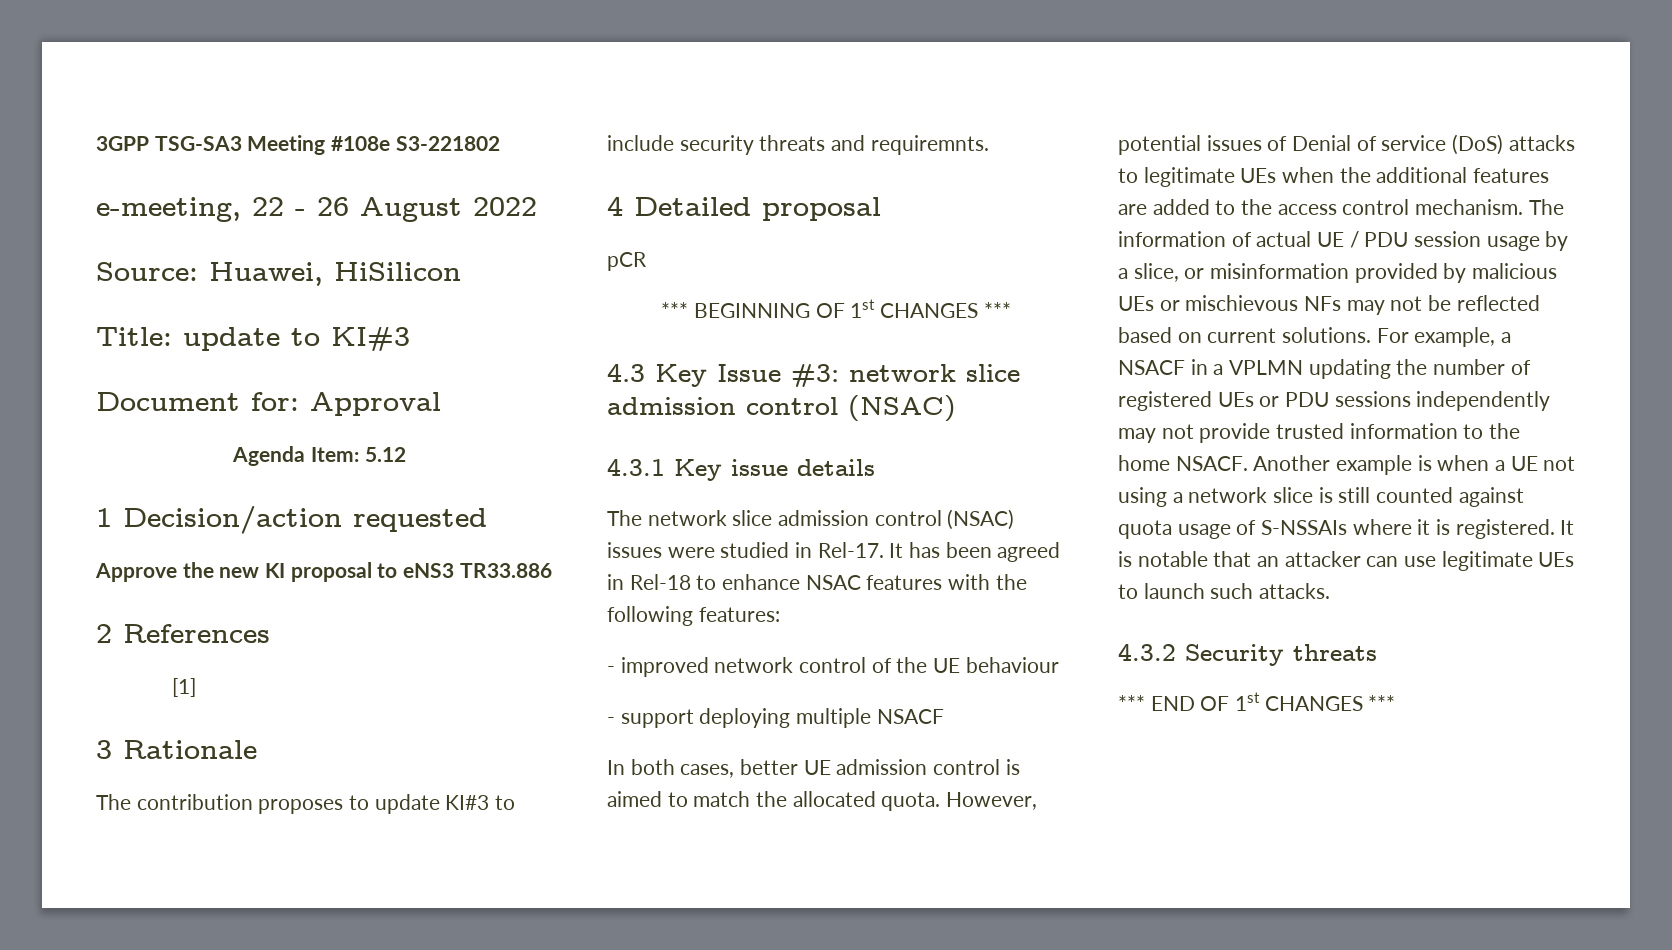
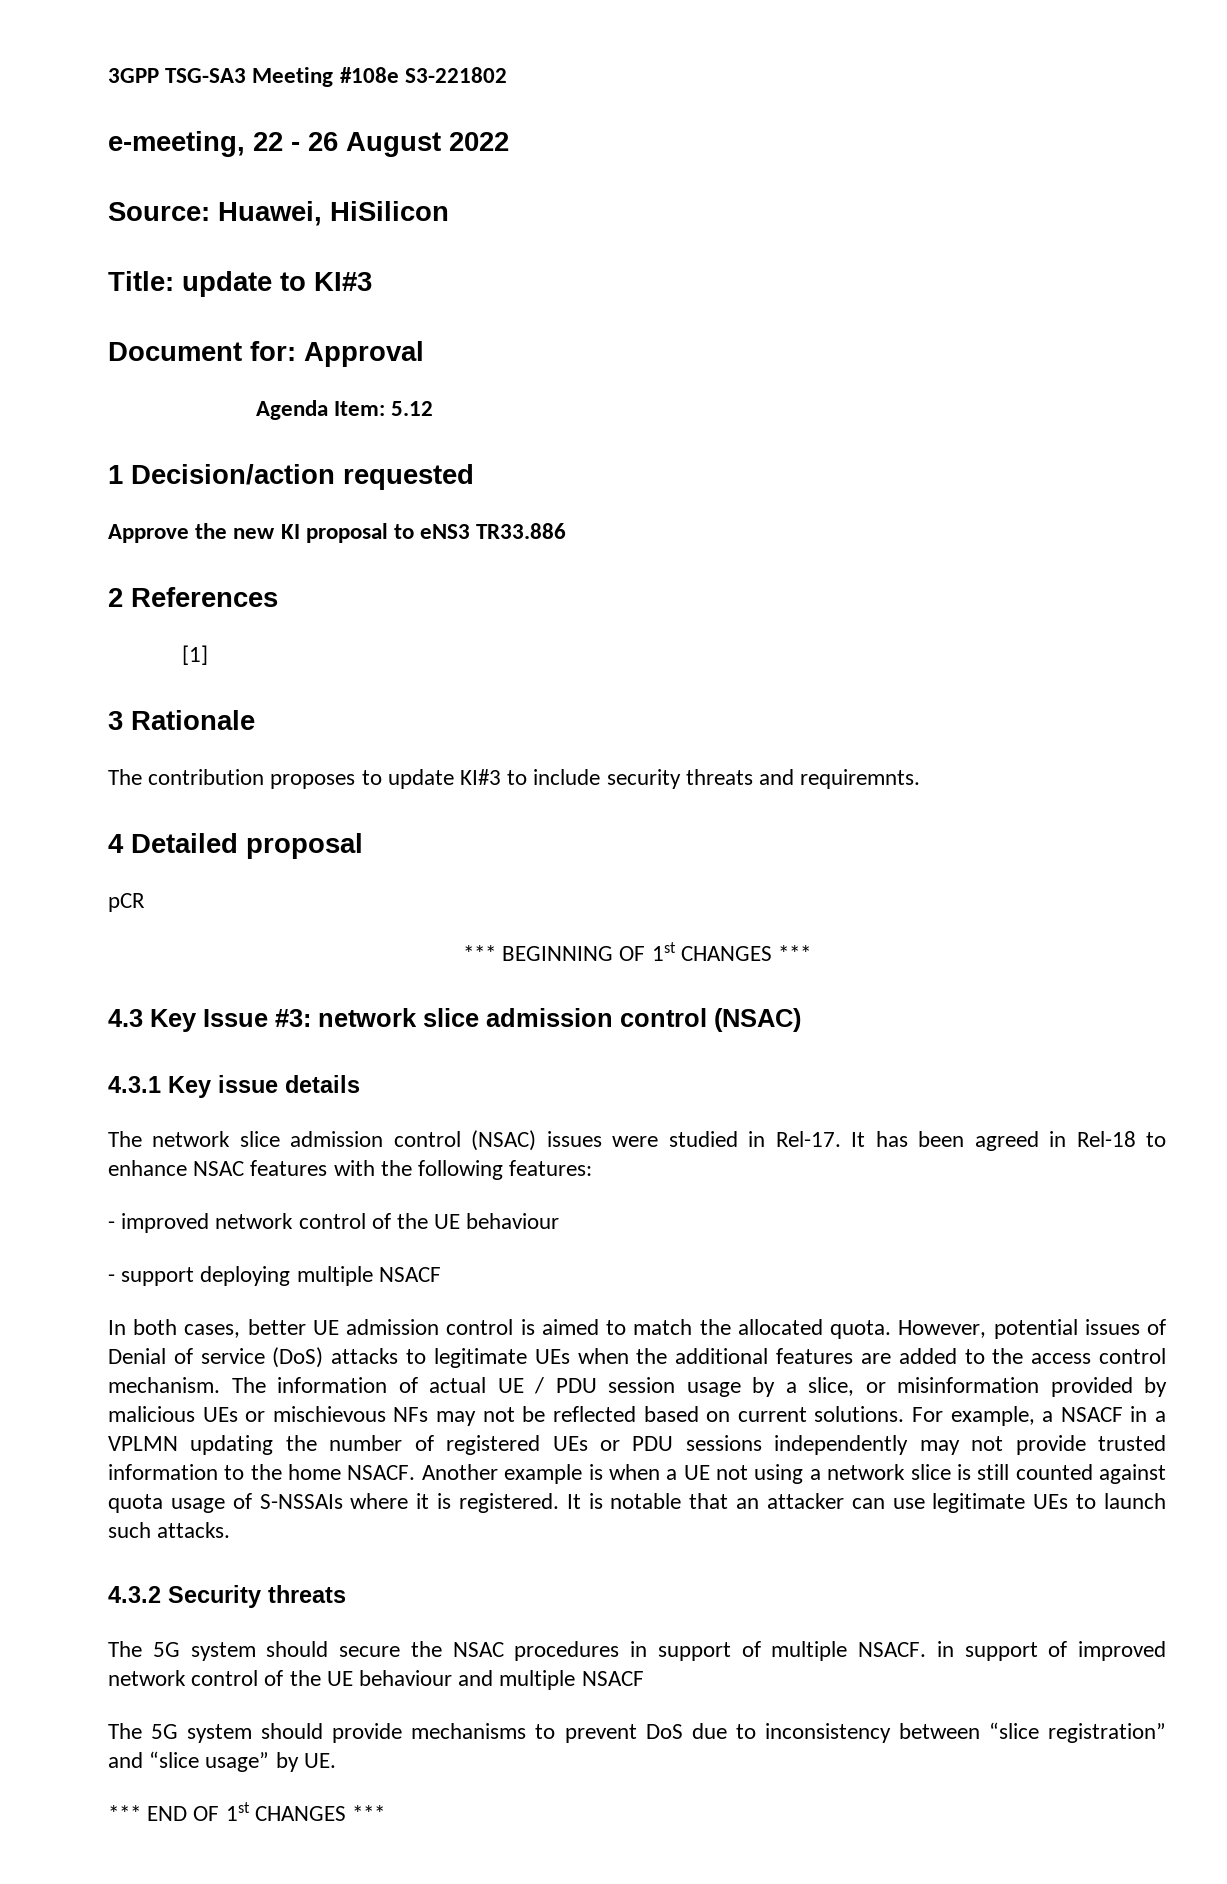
(1377, 652) none -> [108,1641,1166,1661] [108,1670,644,1690] [108,1722,1166,1743] [108,1751,336,1772] // The 5G system should secure the NSAC procedures in support of multiple NSACF. in support of improved network control of the UE behaviour and multiple NSACF // The 5G system should provide mechanisms to prevent DoS due to inconsistency between “slice registration” and “slice usage” by UE.

